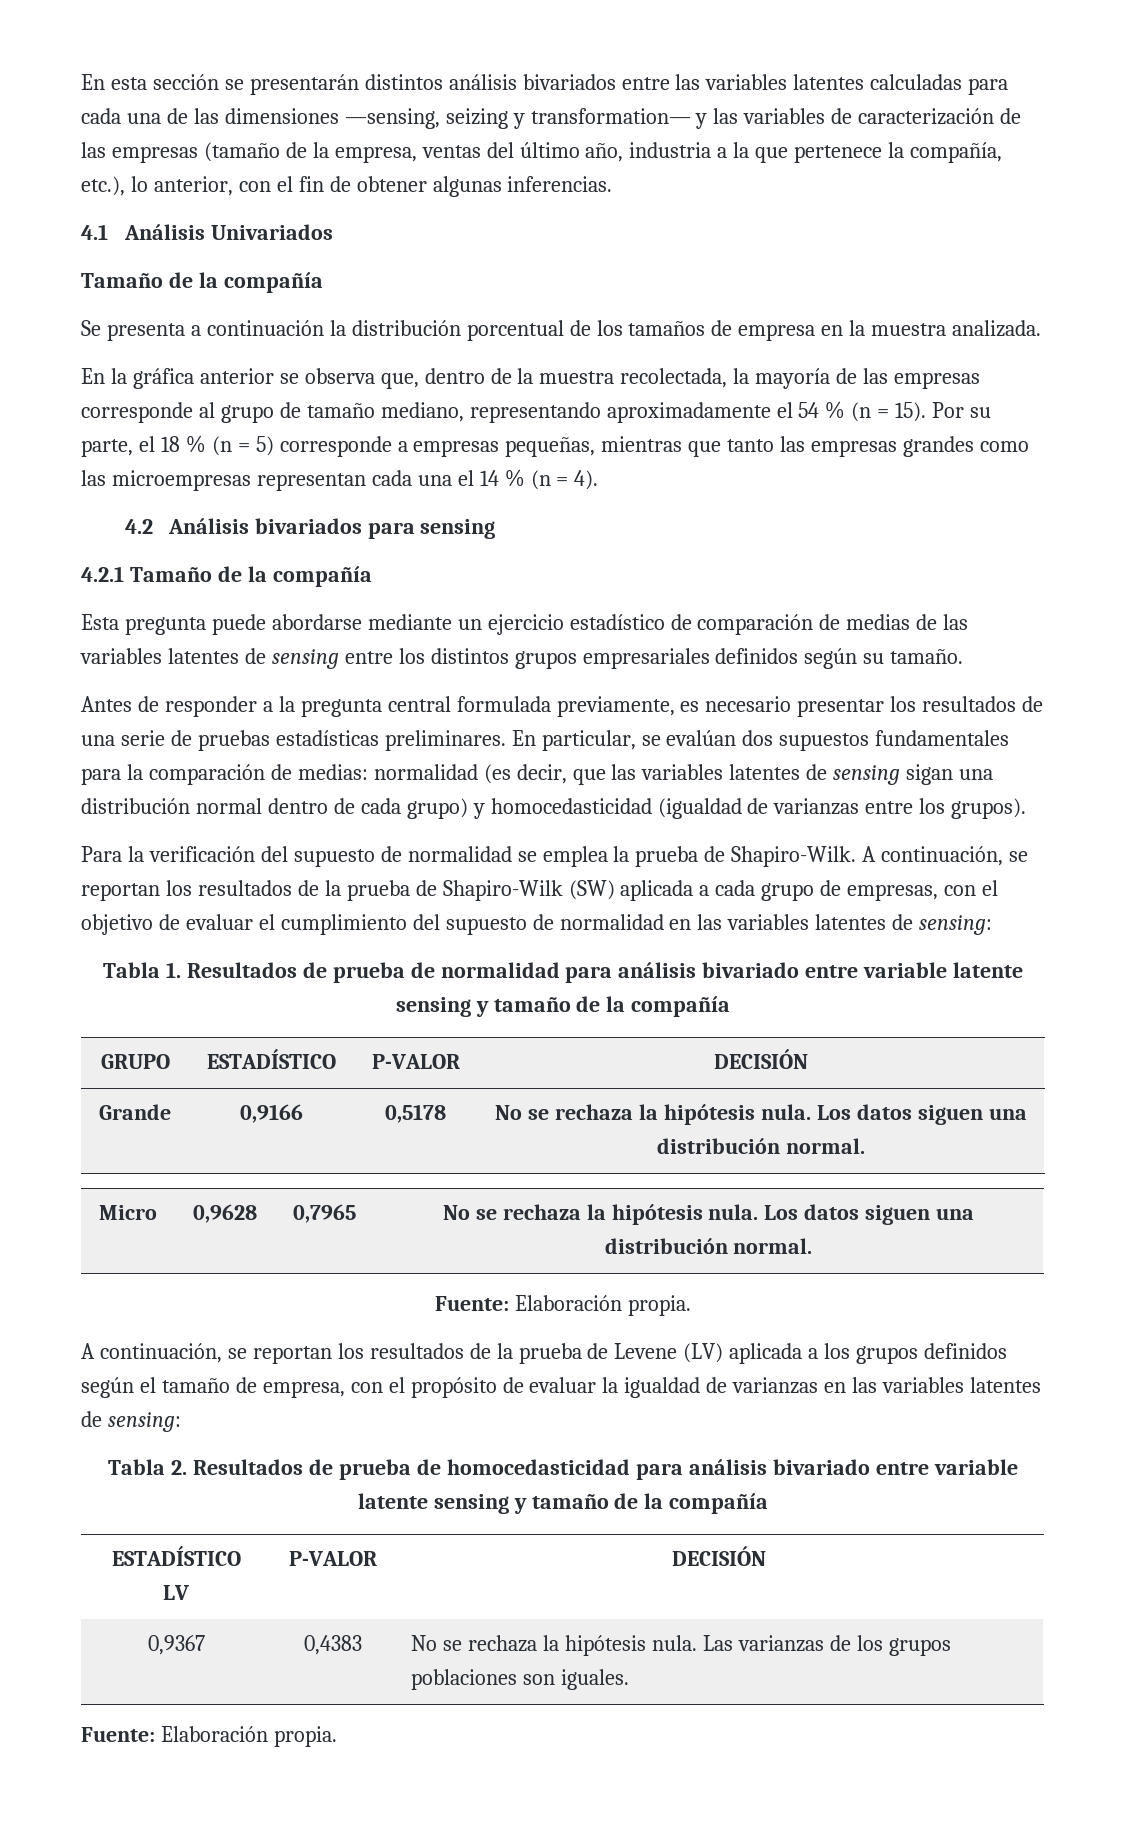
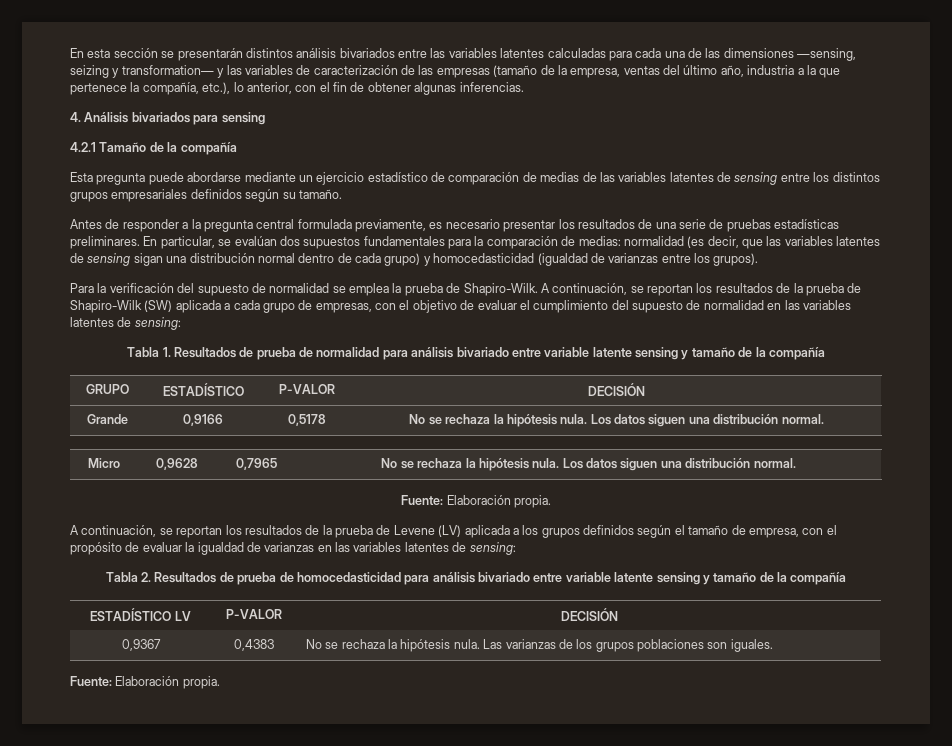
[81,224,333,240] [81,272,323,293] [81,320,1042,341] [81,368,981,389] [81,401,992,423] [81,435,1029,457] [81,469,599,491] [124,519,153,534] 4.1 Análisis Univariados // Tamaño de la compañía // Se presenta a continuación la distribución porcentual de los tamaños de empresa en la muestra analizada. // En la gráfica anterior se observa que, dentro de la muestra recolectada, la mayoría de las empresas corresponde al grupo de tamaño mediano, representando aproximadamente el 54 % (n = 15). Por su parte, el 18 % (n = 5) corresponde a empresas pequeñas, mientras que tanto las empresas grandes como las microempresas representan cada una el 14 % (n = 4). // 4.2 -> [70,112,81,122] 4.

